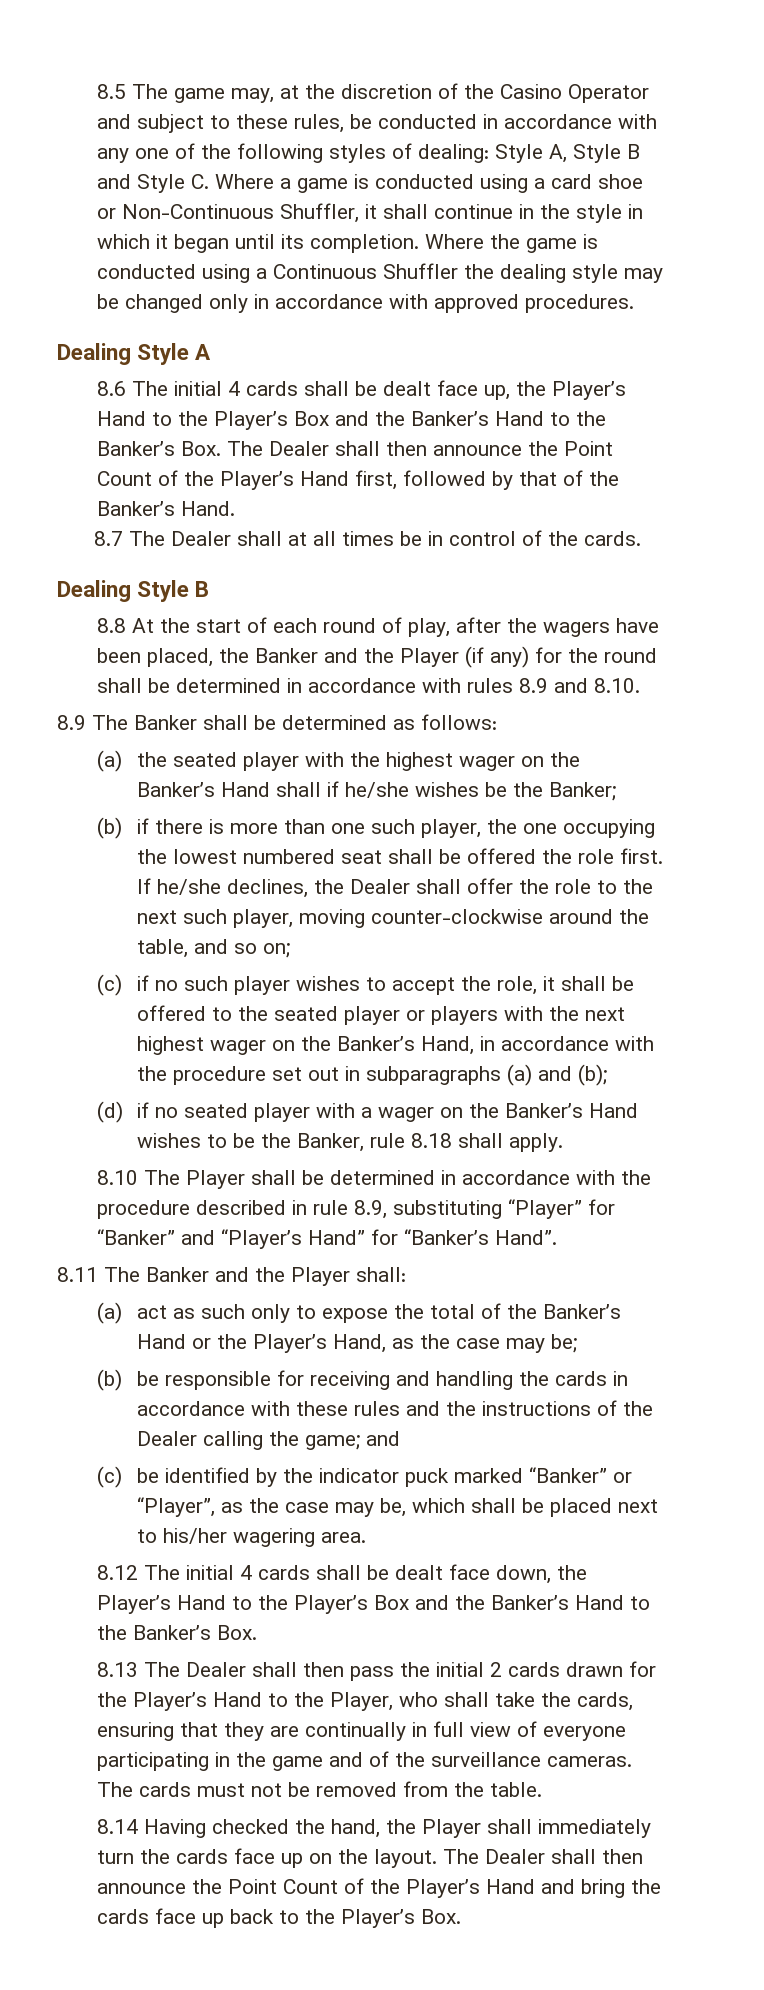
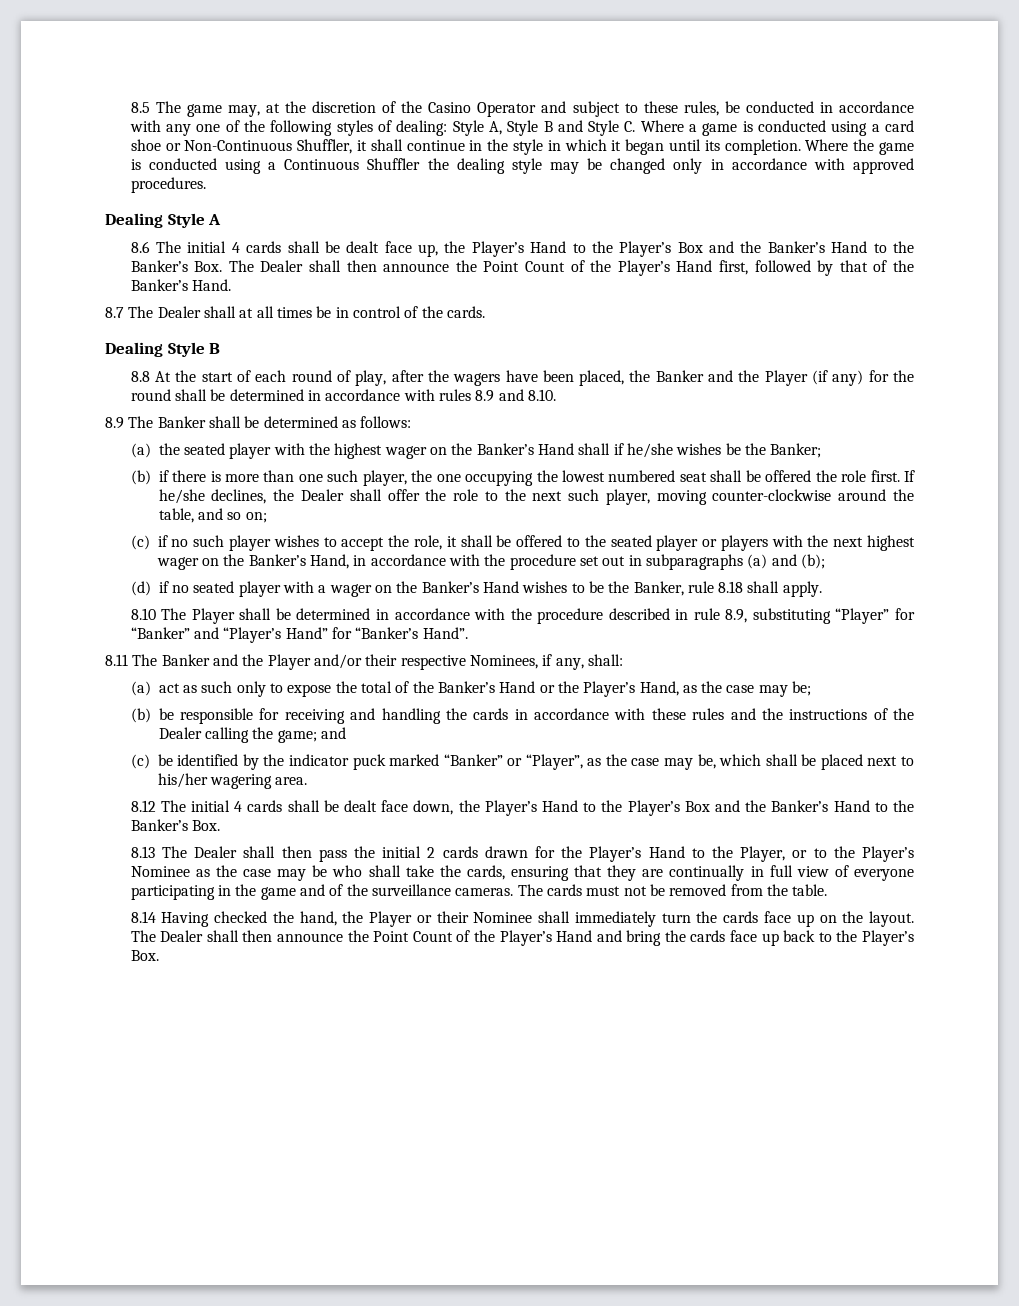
(350, 1276) none -> [313,654,584,670] and/or their respective Nominees, if any,
(393, 1701) none -> [792,846,914,862] [130,865,328,881] or to the Player’s Nominee as the case may be
(481, 1828) none -> [416,911,533,923] or their Nominee

